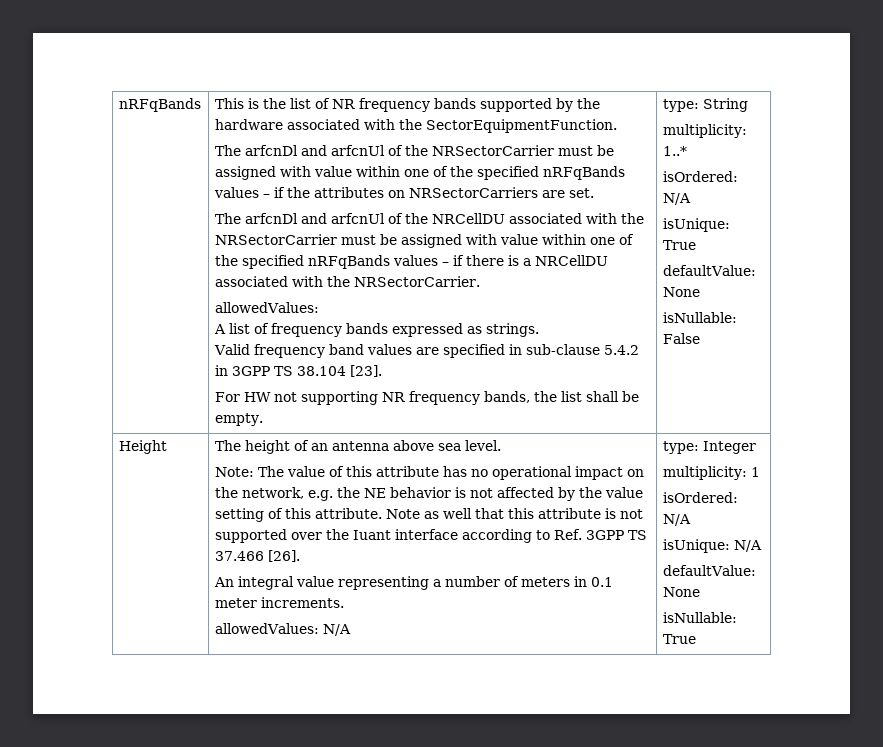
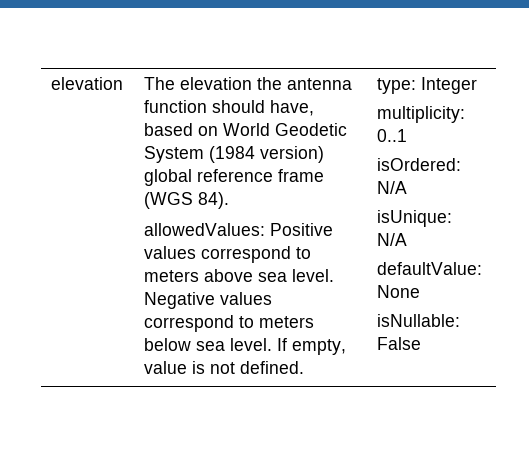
[118,98,201,112] [214,98,600,112] [214,119,617,133] [214,145,614,156] [214,166,625,180] [213,187,594,198] [214,213,644,224] [214,234,634,248] [214,255,608,269] [214,276,480,287] [214,302,319,313] [213,323,539,337] [213,344,639,358] [214,365,382,377] [214,391,639,405] [214,413,263,426] [662,98,748,112] [662,124,747,138] [662,146,687,156] [662,171,738,182] [662,193,691,205] [662,218,730,232] [662,240,696,250] [662,265,756,276] [662,287,700,297] [662,312,737,323] [662,333,700,344] [118,440,167,454] [214,440,501,454] [214,466,644,480] [214,487,643,501] [214,508,643,522] [214,529,647,543] [214,550,300,562] [213,576,613,590] [214,597,344,608] [214,623,351,636] nRFqBands | This is the list of NR frequency bands supported by the hardware associated with the SectorEquipmentFunction. // The arfcnDl and arfcnUl of the NRSectorCarrier must be assigned with value within one of the specified nRFqBands values – if the attributes on NRSectorCarriers are set. // The arfcnDl and arfcnUl of the NRCellDU associated with the NRSectorCarrier must be assigned with value within one of the specified nRFqBands values – if there is a NRCellDU associated with the NRSectorCarrier. // allowedValues: // A list of frequency bands expressed as strings. // Valid frequency band values are specified in sub-clause 5.4.2 in 3GPP TS 38.104 [23]. // For HW not supporting NR frequency bands, the list shall be empty. | type: String // multiplicity: 1..* // isOrdered: N/A // isUnique: True // defaultValue: None // isNullable: False // Height | The height of an antenna above sea level. // Note: The value of this attribute has no operational impact on the network, e.g. the NE behavior is not affected by the value setting of this attribute. Note as well that this attribute is not supported over the Iuant interface according to Ref. 3GPP TS 37.466 [26]. // An integral value representing a number of meters in 0.1 meter increments. // allowedValues: N/A -> [51,77,124,90] [144,77,353,90] [144,100,315,116] [144,123,348,136] [144,146,325,163] [144,169,325,186] [144,192,230,209] [144,223,334,236] [144,246,312,263] [144,269,335,282] [144,292,273,309] [144,315,315,332] [144,338,347,355] [144,361,305,374] elevation | The elevation the antenna function should have, based on World Geodetic System (1984 version) global reference frame (WGS 84). // allowedValues: Positive values correspond to meters above sea level. Negative values correspond to meters below sea level. If empty, value is not defined.
[750,467,760,477] 1 -> [377,129,408,142] 0..1
[662,634,696,644] True -> [377,337,422,350] False

